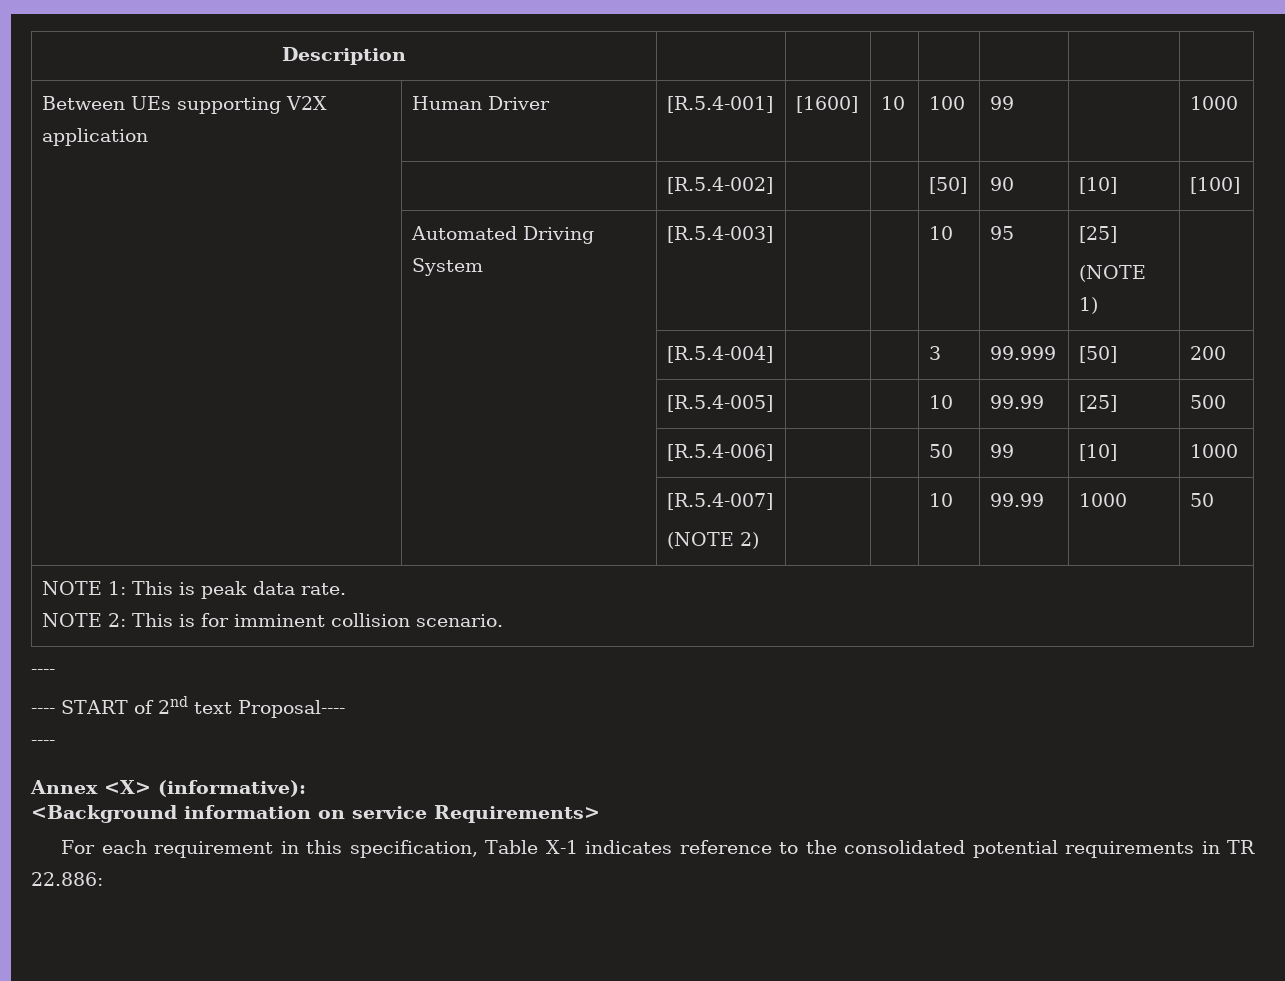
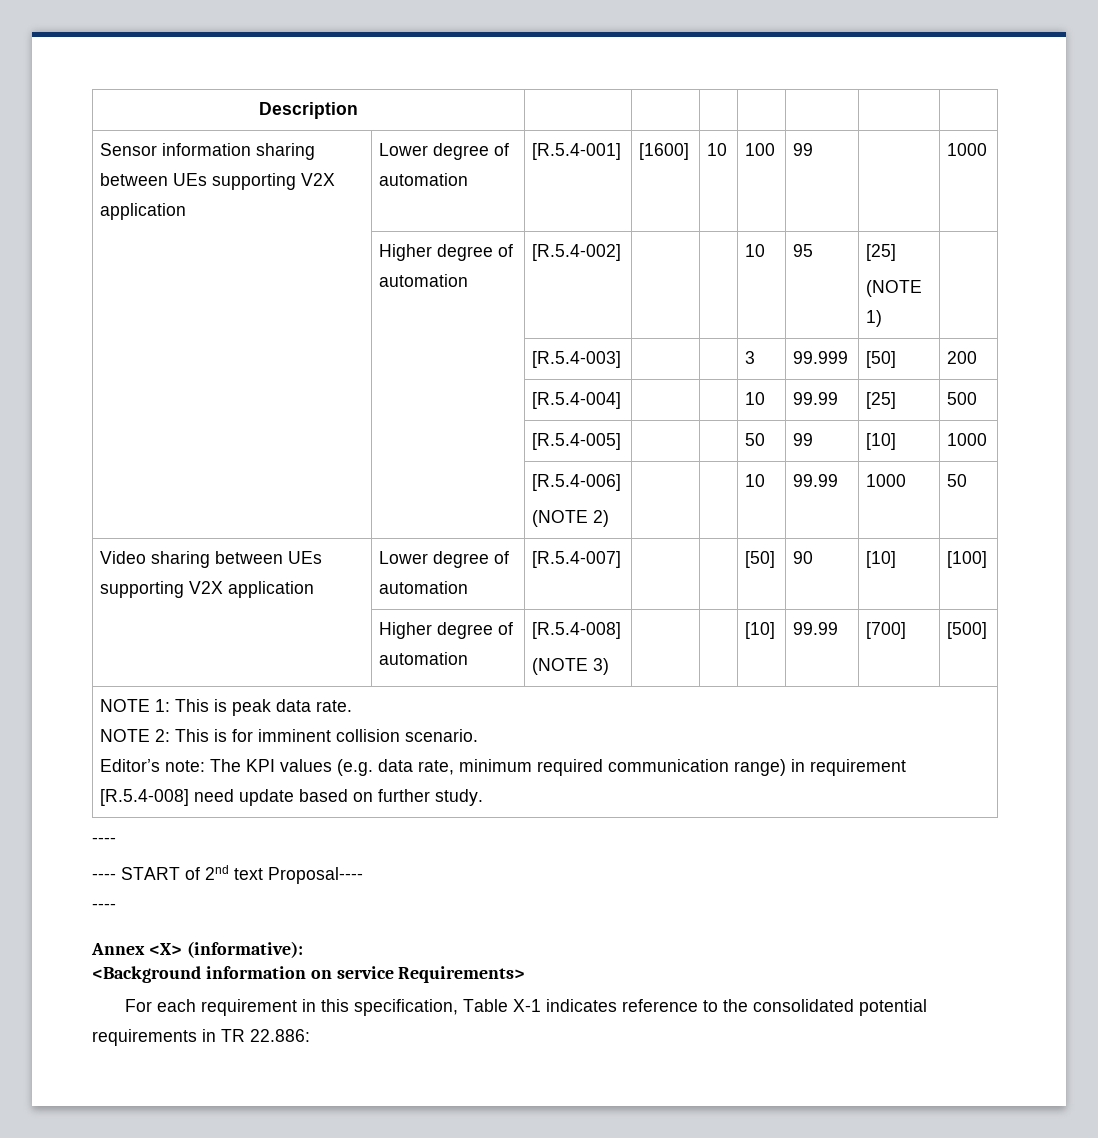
[42,96,328,114] [42,128,149,146] [412,96,551,110] Between UEs supporting V2X application | Human Driver -> [100,143,316,160] [100,173,336,190] [100,203,187,220] [379,143,510,160] [379,173,469,186] Sensor information sharing between UEs supporting V2X application | Lower degree of automation
[667,177,774,194] [929,177,968,194] [990,177,1015,191] [1079,177,1118,194] [1190,177,1241,194] [411,226,595,244] [412,258,484,276] [667,226,774,243] | [R.5.4-002] | | | [50] | 90 | [10] | [100] // | Automated Driving System | [R.5.4-003] -> [379,244,514,261] [379,274,469,287] [532,244,622,261] Higher degree of automation | [R.5.4-002]
[667,346,774,363] [R.5.4-004] -> [532,351,622,368] [R.5.4-003]
[667,395,774,412] [R.5.4-005] -> [532,392,622,409] [R.5.4-004]
[667,444,774,461] [R.5.4-006] -> [532,433,622,450] [R.5.4-005]
[667,493,774,510] [R.5.4-007] -> [532,474,622,491] [R.5.4-006]
(1215, 500) none -> [100,551,323,568] [100,581,315,598] [379,551,510,568] [379,581,469,594] [532,551,622,568] [745,551,776,568] [793,551,814,564] [866,551,897,568] [947,551,988,568] [379,622,514,639] [379,652,469,665] [532,622,622,639] [532,658,610,675] [745,622,776,639] [793,622,839,635] [866,622,907,639] [947,622,988,639] // Video sharing between UEs supporting V2X application | Lower degree of automation | [R.5.4-007] | | | [50] | 90 | [10] | [100] // | Higher degree of automation | [R.5.4-008] // (NOTE 3) | | | [10] | 99.99 | [700] | [500]
(504, 620) none -> [100,759,907,776] [100,789,484,806] // Editor’s note: The KPI values (e.g. data rate, minimum required communication range) in requirement [R.5.4-008] need update based on further study.

